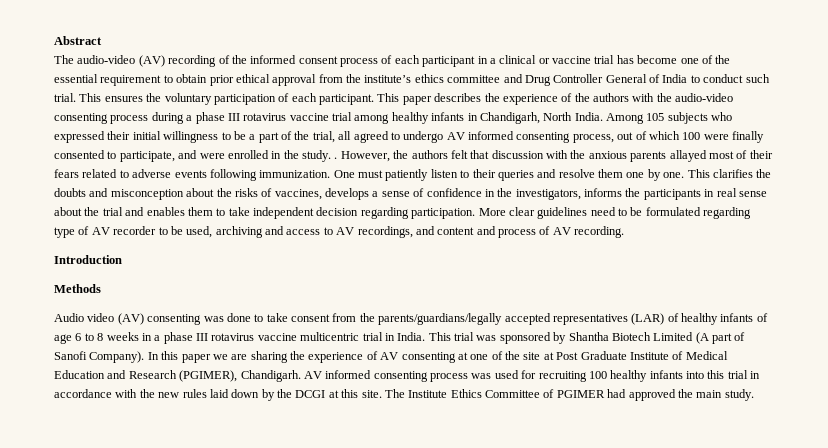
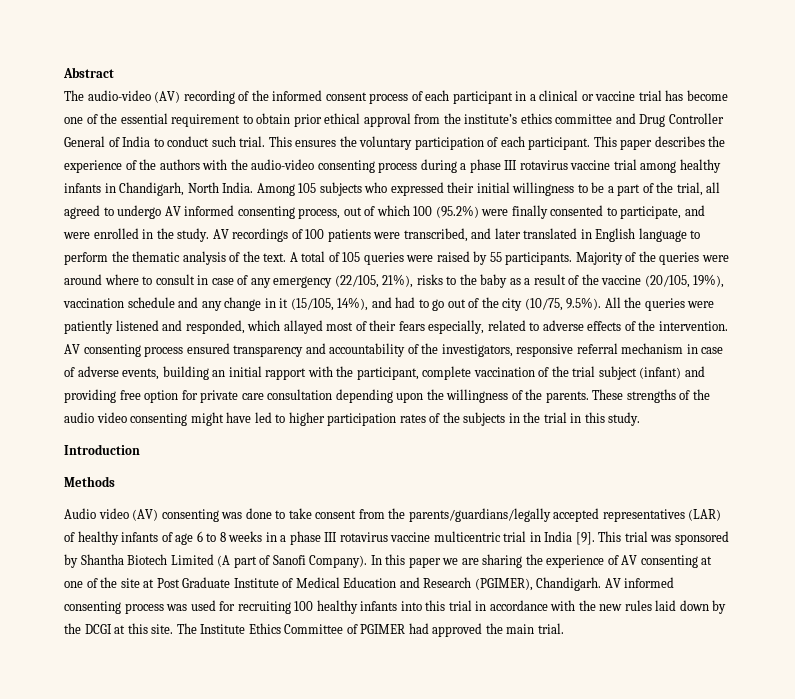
(701, 136) none -> [435,205,479,218] (95.2%)
[334,150,667,162] . However, the authors felt that discussion with the anxious parents -> [212,228,701,242] [64,251,729,265] [64,274,725,288] [63,297,715,311] [64,320,281,334] AV recordings of 100 patients were transcribed, and later translated in English language to perform the thematic analysis of the text. A total of 105 queries were raised by 55 participants. Majority of the queries were around where to consult in case of any emergency (22/105, 21%), risks to the baby as a result of the vaccine (20/105, 19%), vaccination schedule and any change in it (15/105, 14%), and had to go out of the city (10/75, 9.5%). All the queries were patiently listened and responded, which
(79, 173) none -> [428,320,485,334] especially,
[174,169,772,181] [54,188,767,200] [54,207,752,219] [54,226,625,238] events following immunization. One must patiently listen to their queries and resolve them one by one. This clarifies the doubts and misconception about the risks of vaccines, develops a sense of confidence in the investigators, informs the participants in real sense about the trial and enables them to take independent decision regarding participation. More clear guidelines need to be formulated regarding type of AV recorder to be used, archiving and access to AV recordings, and content and process of AV recording. -> [587,320,728,331] [64,343,724,357] [64,366,705,380] [64,389,710,403] [64,412,641,426] effects of the intervention. AV consenting process ensured transparency and accountability of the investigators, responsive referral mechanism in case of adverse events, building an initial rapport with the participant, complete vaccination of the trial subject (infant) and providing free option for private care consultation depending upon the willingness of the parents. These strengths of the audio video consenting might have led to higher participation rates of the subjects in the trial in this study.
[397,332,426,341] India. -> [544,531,595,545] India [9].
[724,389,754,401] study. -> [537,623,564,634] trial.

